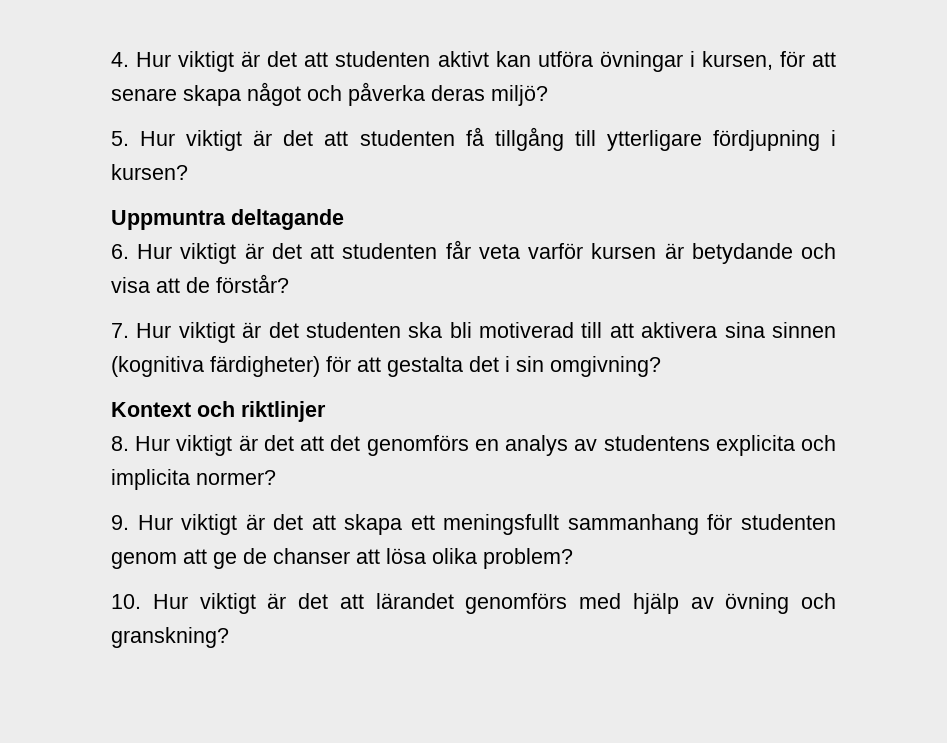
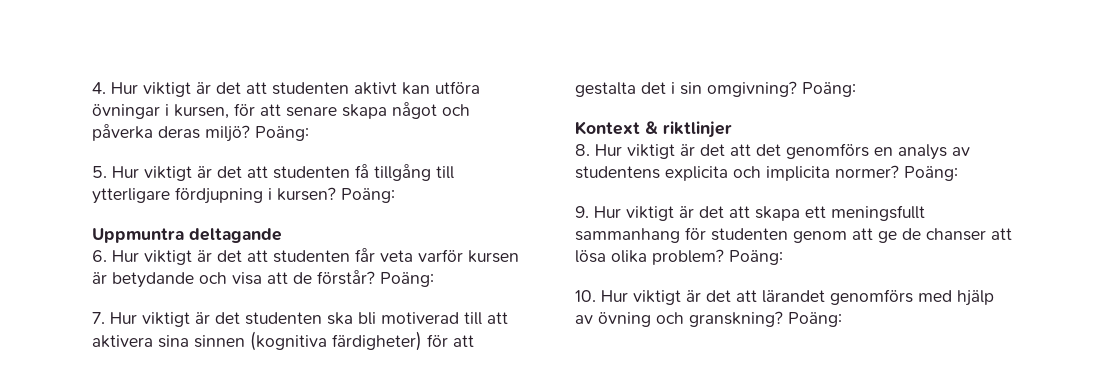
(548, 95) none -> [255,126,309,141] Poäng:
(188, 172) none -> [341,188,395,203] Poäng:
(289, 283) none -> [380,272,434,287] Poäng:
(661, 366) none -> [802,82,856,97] Poäng:
[197,401,235,417] och -> [645,121,658,134] &
(276, 477) none -> [904,166,958,181] Poäng:
(573, 558) none -> [729,250,783,265] Poäng:
(229, 637) none -> [788,312,842,327] Poäng:

